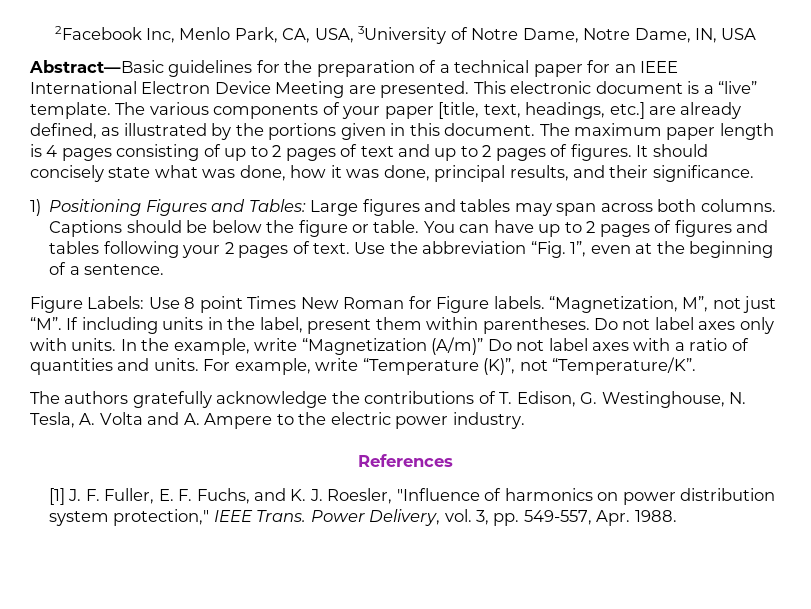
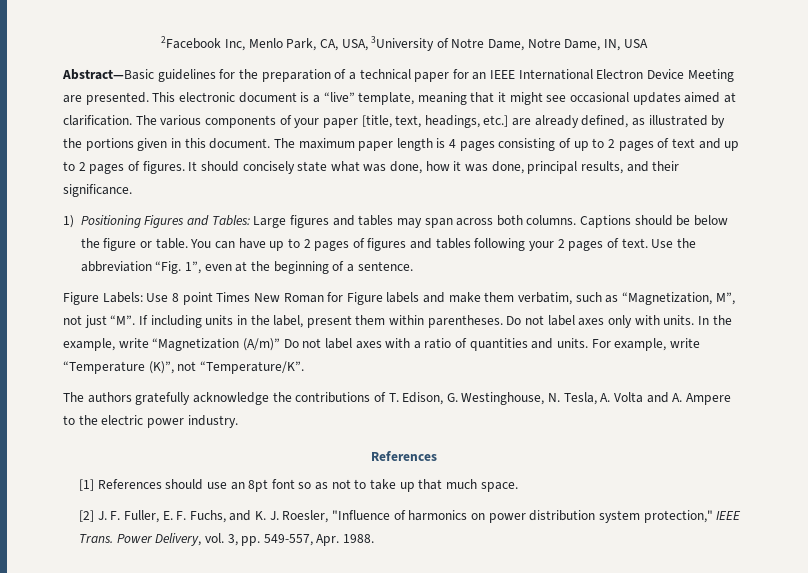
[30,102,111,119] template. -> [358,92,736,105] [63,115,132,126] template, meaning that it might see occasional updates aimed at clarification.
[493,296,545,309] labels. -> [386,292,619,305] labels and make them verbatim, such as
(65, 496) none -> [97,479,518,492] [78,510,94,522] References should use an 8pt font so as not to take up that much space. // [2]

